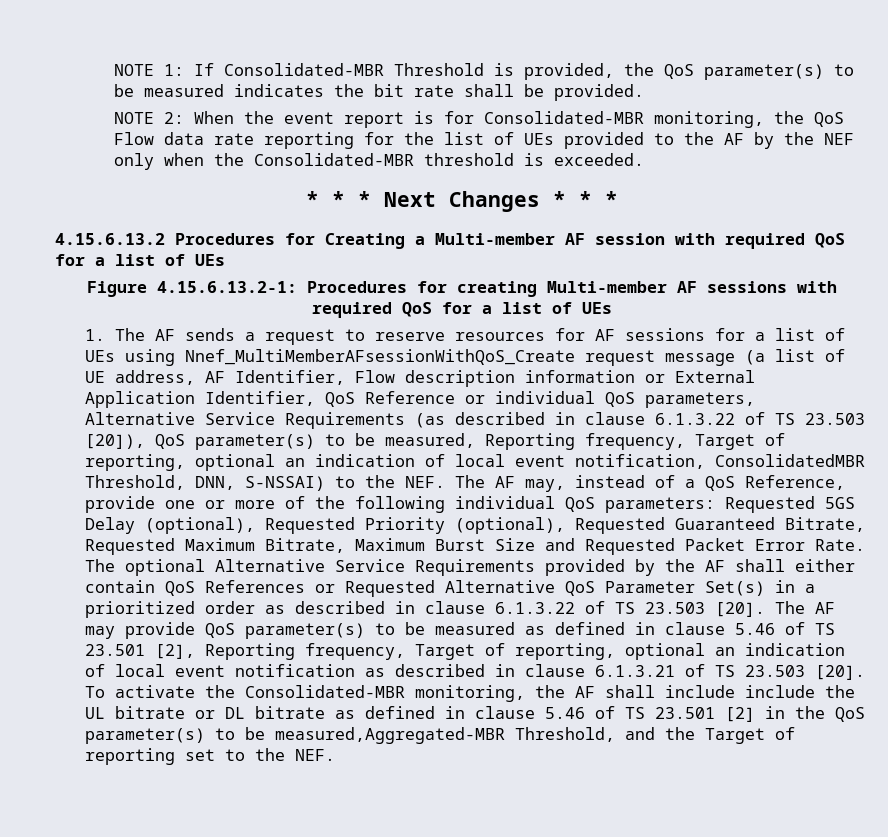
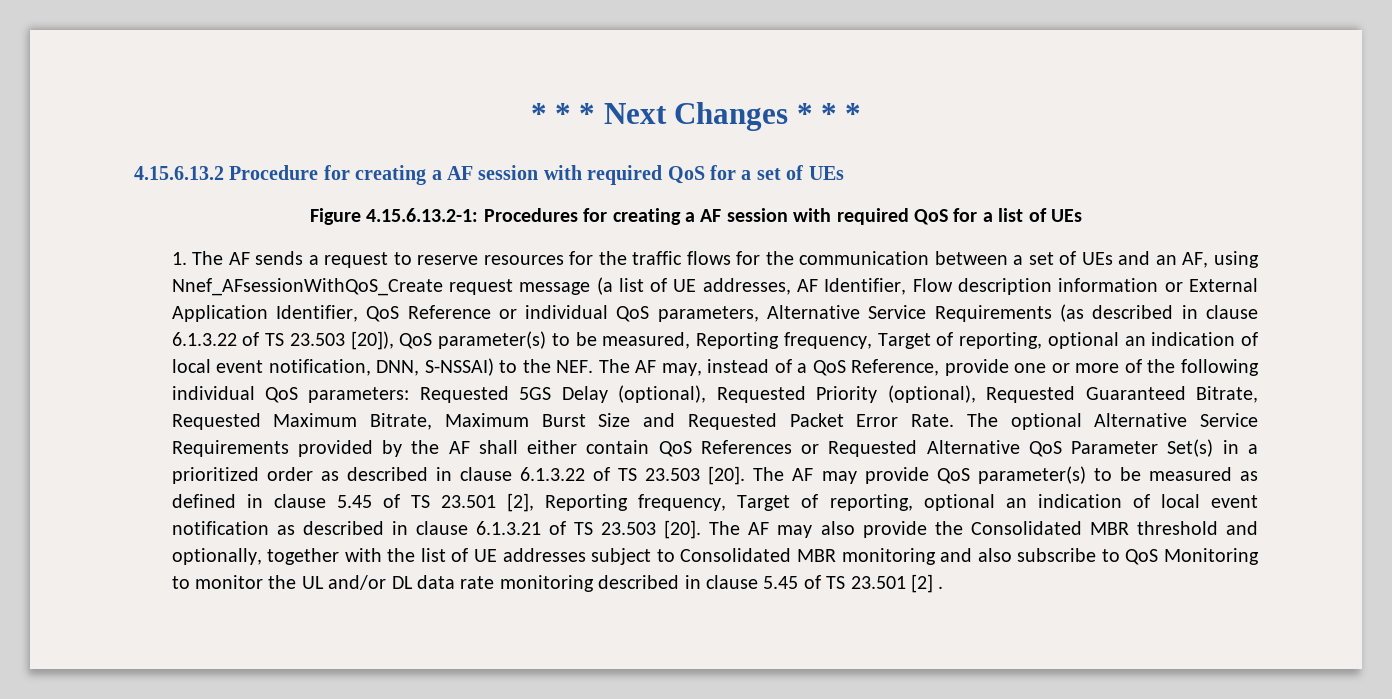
[114,63,855,80] [114,84,645,101] [114,111,845,128] [114,132,855,149] [114,153,645,170] NOTE 1: If Consolidated-MBR Threshold is provided, the QoS parameter(s) to be measured indicates the bit rate shall be provided. // NOTE 2: When the event report is for Consolidated-MBR monitoring, the QoS Flow data rate reporting for the list of UEs provided to the AF by the NEF only when the Consolidated-MBR threshold is exceeded. // -> (530, 113) none
[175,233,845,249] [55,254,155,266] Procedures for Creating a Multi-member AF session with required QoS for a list -> [229,165,781,185] Procedure for creating a AF session with required QoS for a set
[546,281,787,293] Multi-member AF sessions -> [684,208,788,222] a AF session
[594,328,845,341] [84,349,575,366] AF sessions for a list of UEs using Nnef_MultiMemberAFsessionWithQoS_Create -> [598,251,1260,268] [171,278,443,296] the traffic flows for the communication between a set of UEs and an AF, using Nnef_AFsessionWithQoS_Create
[114,370,195,385] address, -> [702,278,791,295] addresses,
[714,454,865,467] [84,475,185,490] ConsolidatedMBR Threshold, -> (371, 367) none
[734,623,775,635] 5.46 -> [336,495,372,508] 5.45
[84,685,855,702] [84,706,585,719] To activate the Consolidated-MBR monitoring, the AF shall include include the UL bitrate or DL bitrate as defined in clause 5.46 -> [709,521,1258,538] [171,548,1259,565] [171,575,799,592] The AF may also provide the Consolidated MBR threshold and optionally, together with the list of UE addresses subject to Consolidated MBR monitoring and also subscribe to QoS Monitoring to monitor the UL and/or DL data rate monitoring described in clause 5.45
[764,706,865,722] [84,727,795,744] [84,748,335,765] in the QoS parameter(s) to be measured,Aggregated-MBR Threshold, and the Target of reporting set to the NEF. -> [938,586,944,589] .

